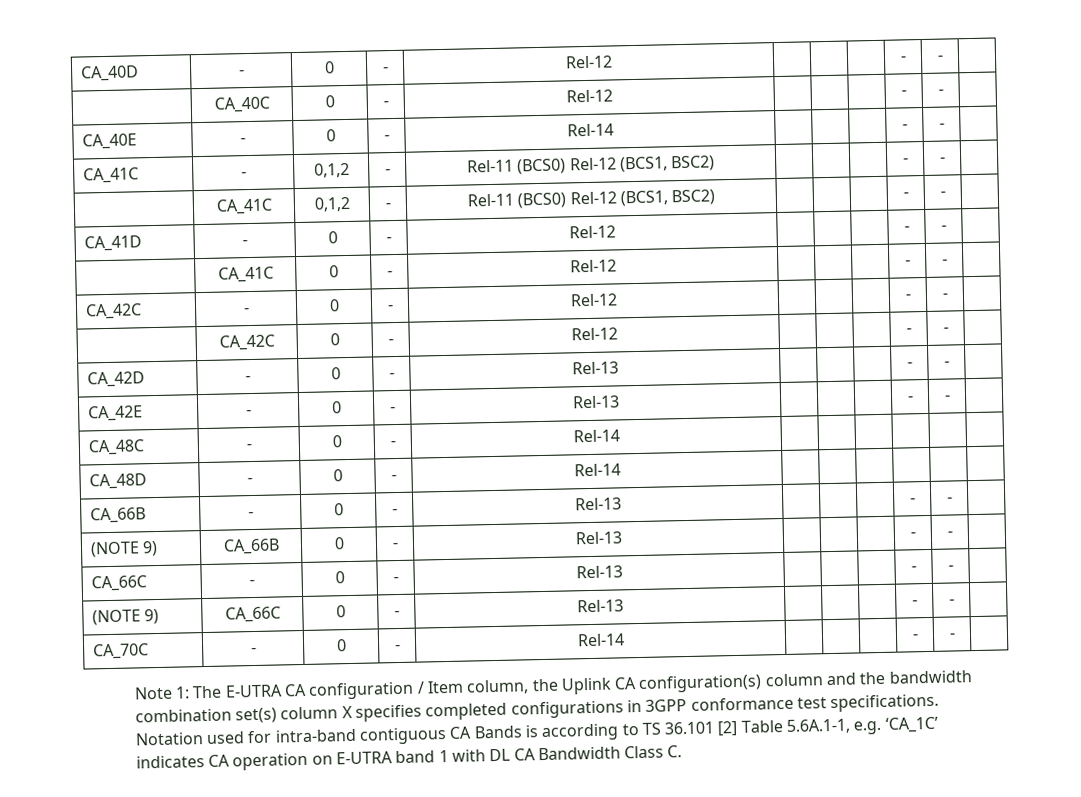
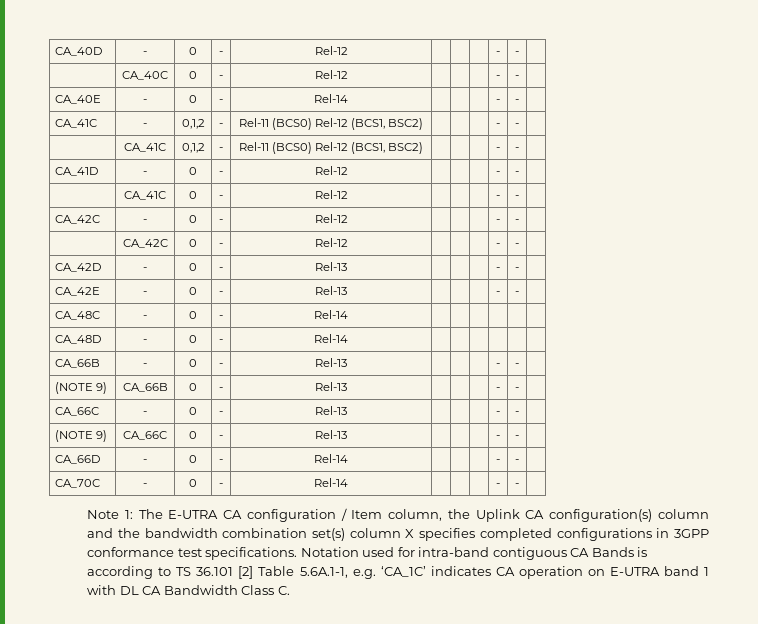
(955, 601) none -> [55,455,102,464] [143,459,147,463] [189,455,197,463] [219,459,223,463] [314,454,349,463] [496,459,500,463] [515,459,519,463] // CA_66D | - | 0 | - | Rel-14 | | | | - | - |

